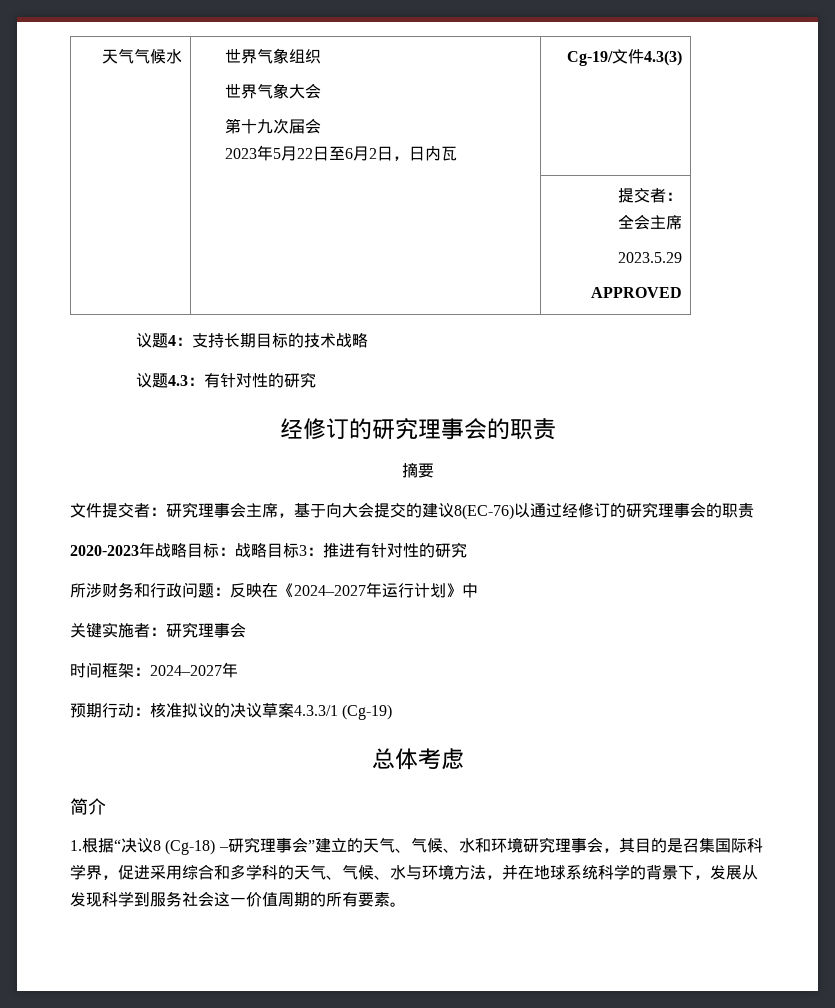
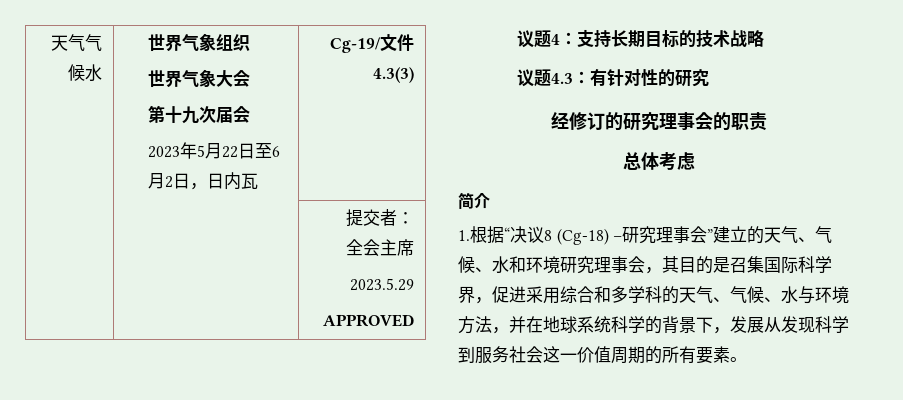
[401,462,434,478] [70,502,754,520] [70,542,467,558] [70,582,478,598] [70,622,246,638] [70,662,238,678] [70,703,393,720] // 摘要 // 文件提交者：研究理事会主席，基于向大会提交的建议8(EC-76)以通过经修订的研究理事会的职责 // 2020-2023年战略目标：战略目标3：推进有针对性的研究 // 所涉财务和行政问题：反映在《2024–2027年运行计划》中 // 关键实施者：研究理事会 // 时间框架：2024–2027年 // 预期行动：核准拟议的决议草案4.3.3/1 (Cg-19) -> (767, 121) none

